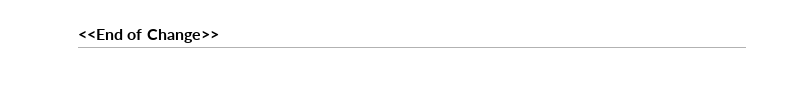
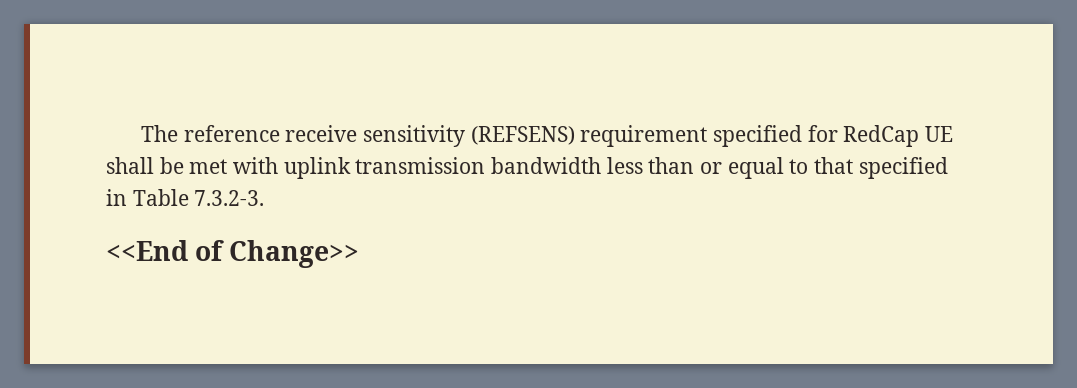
(78, 34) none -> [140,125,953,147] [106,157,948,179] [106,189,265,206] The reference receive sensitivity (REFSENS) requirement specified for RedCap UE shall be met with uplink transmission bandwidth less than or equal to that specified in Table 7.3.2-3. //

